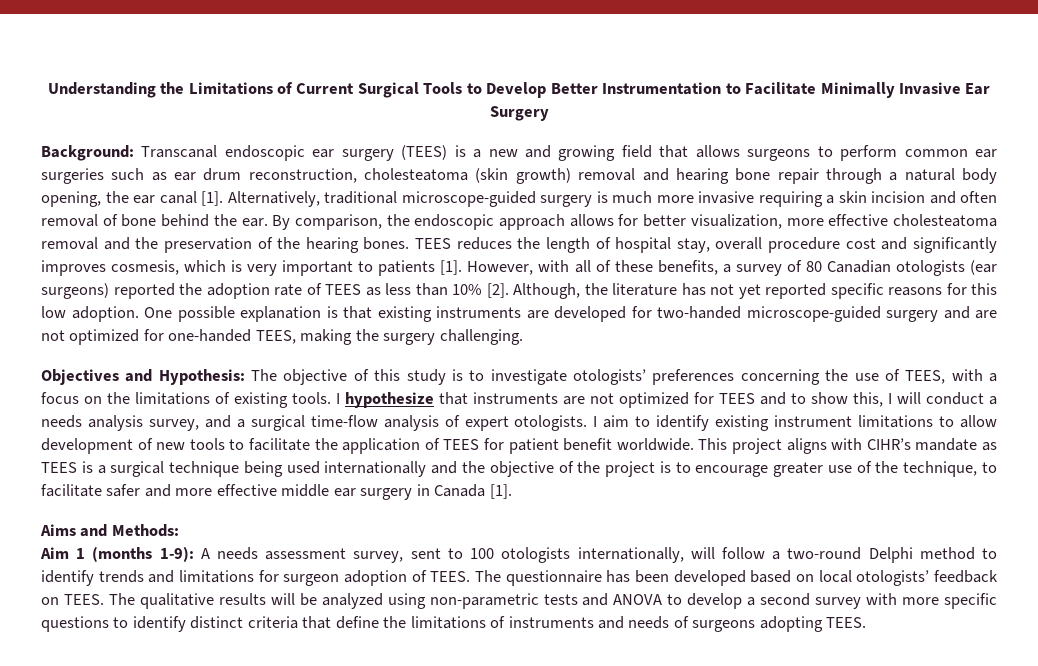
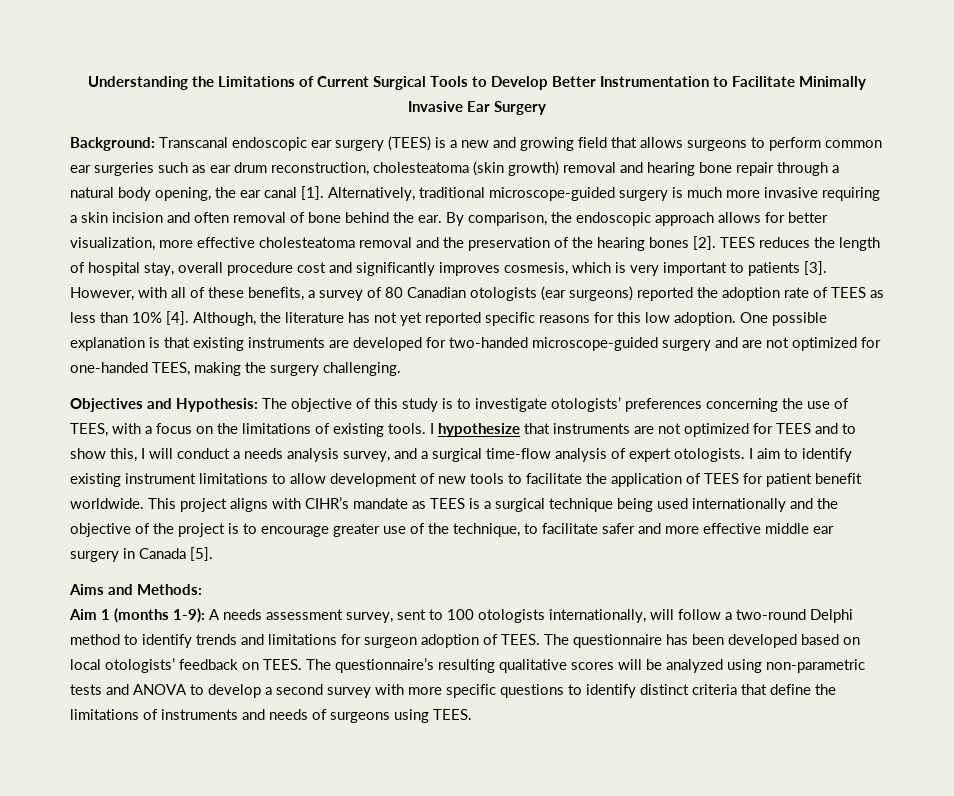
[363,237,410,250] bones. -> [649,236,716,250] bones [2].
[440,260,463,275] [1]. -> [804,261,827,275] [3].
[486,283,509,298] [2]. -> [166,311,189,325] [4].
[489,484,512,499] [1]. -> [190,547,213,561] [5].
[139,593,266,609] qualitative results -> [335,658,614,673] questionnaire’s resulting qualitative scores
[759,616,823,632] adopting -> [394,709,429,723] using

